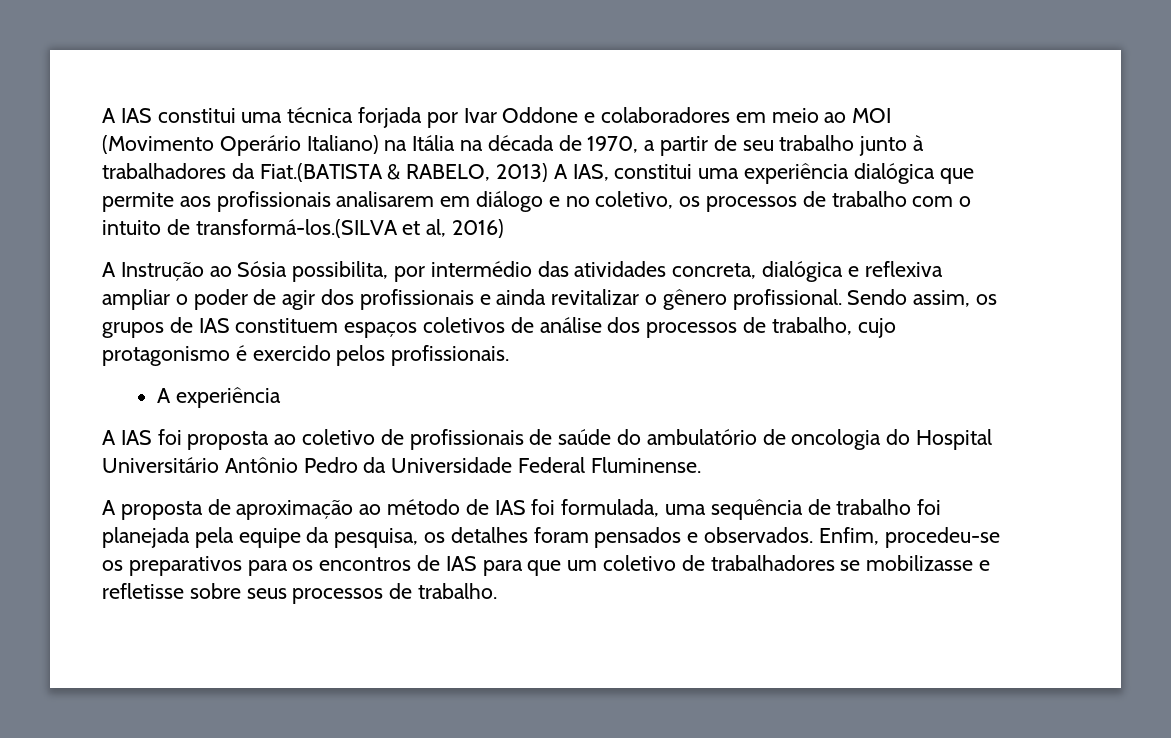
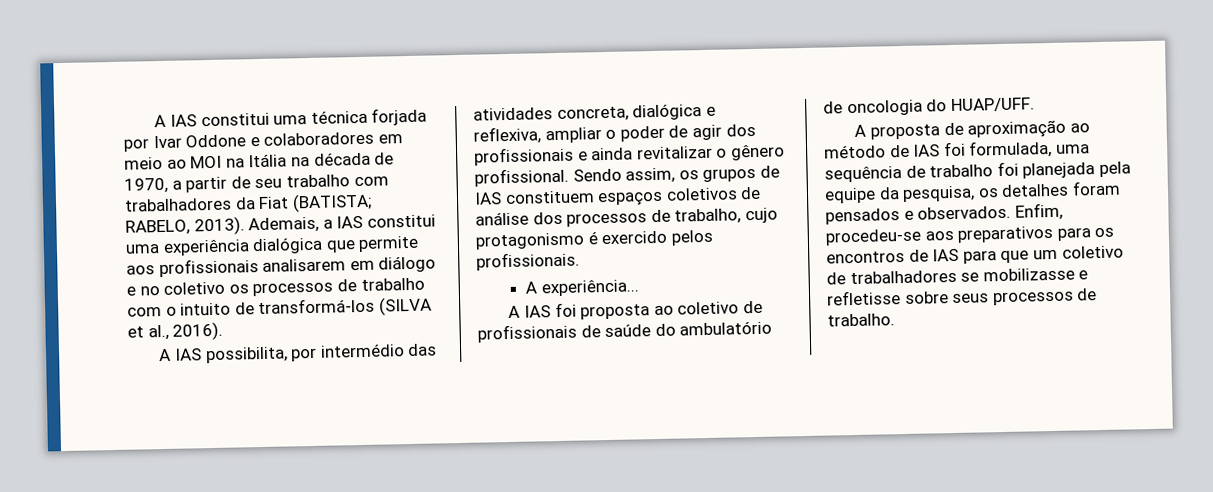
[102,135,379,156] (Movimento Operário Italiano) -> (223, 162) none
[859,135,925,156] [102,163,609,182] junto à trabalhadores da Fiat.(BATISTA & RABELO, 2013) A IAS, -> [353,176,389,187] [124,192,372,213] [125,215,364,236] com trabalhadores da Fiat (BATISTA; RABELO, 2013). Ademais, a IAS
[595,191,674,209] coletivo, -> [163,281,226,295] coletivo
[195,219,504,238] [102,261,288,281] transformá-los.(SILVA et al, 2016) // A Instrução ao Sósia -> [258,296,432,316] [127,321,224,341] [158,348,203,362] transformá-los (SILVA et al., 2016). // A IAS
[864,261,943,277] reflexiva -> [473,126,541,145] reflexiva,
[175,387,281,408] experiência -> [540,279,639,297] experiência...
[916,429,993,450] [102,457,701,473] Hospital Universitário Antônio Pedro da Universidade Federal Fluminense. -> [950,97,1035,113] HUAP/UFF.
[102,560,123,571] os -> [924,230,954,241] aos

